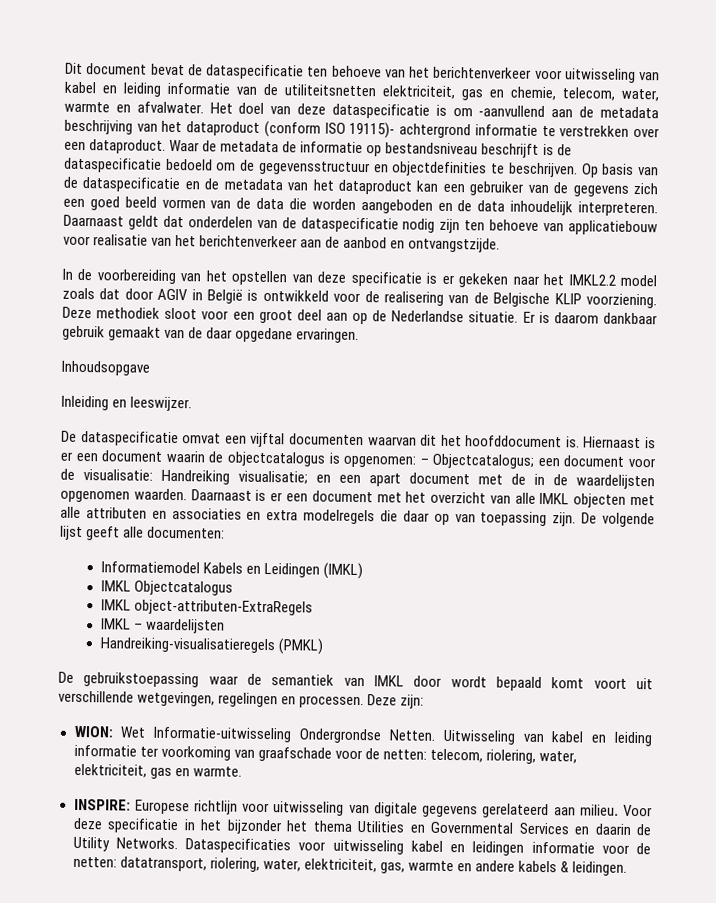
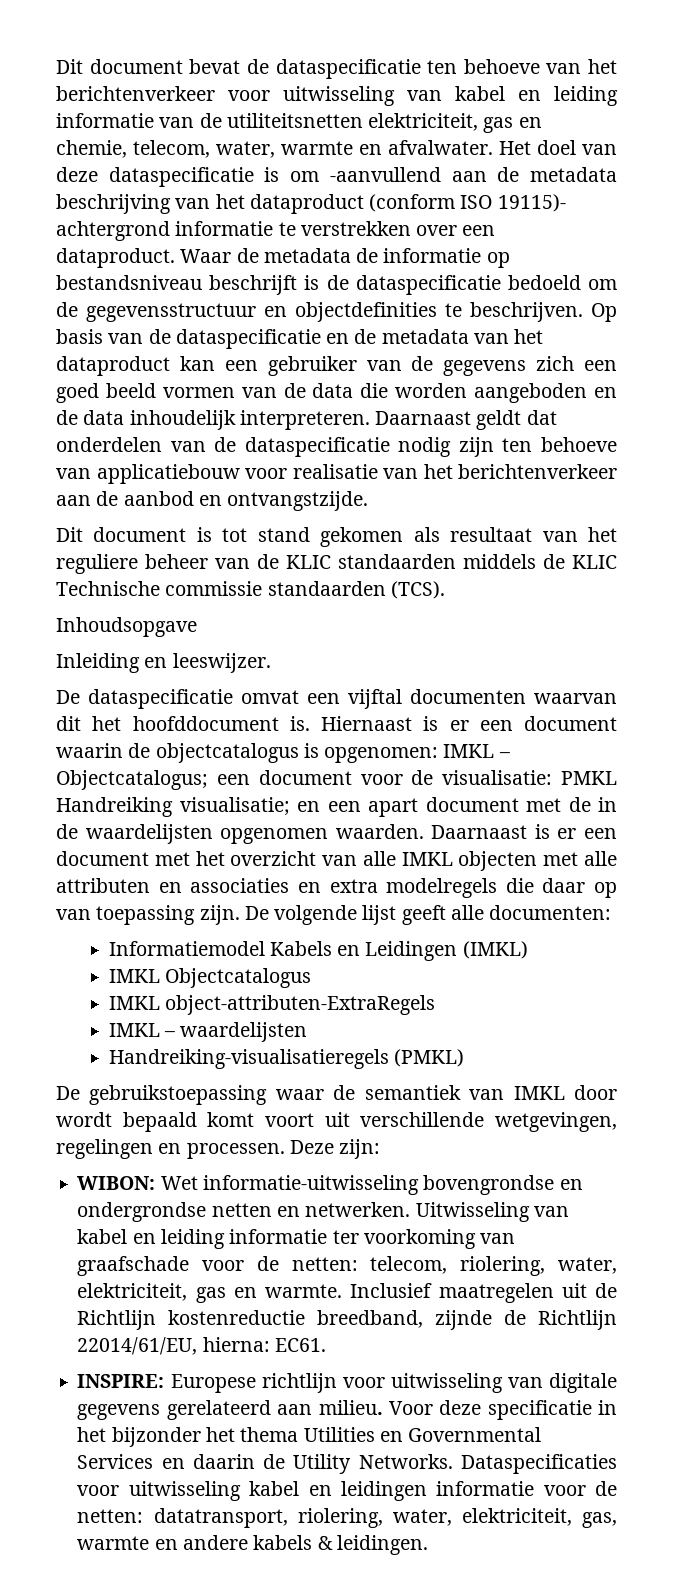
[62,268,657,288] [62,287,657,309] [62,306,658,325] [62,325,360,344] In de voorbereiding van het opstellen van deze specificatie is er gekeken naar het IMKL2.2 model zoals dat door AGIV in België is ontwikkeld voor de realisering van de Belgische KLIP voorziening. Deze methodiek sloot voor een groot deel aan op de Nederlandse situatie. Er is daarom dankbaar gebruik gemaakt van de daar opgedane ervaringen. -> [56,527,618,547] [56,554,617,574] [56,581,445,599] Dit document is tot stand gekomen als resultaat van het reguliere beheer van de KLIC standaarden middels de KLIC Technische commissie standaarden (TCS).
(417, 461) none -> [443,744,495,758] IMKL
(153, 475) none -> [560,771,617,785] PMKL
[73,725,435,744] WION: Wet Informatie-uitwisseling Ondergrondse Netten. -> [77,1175,583,1195] [77,1202,411,1222] WIBON: Wet informatie-uitwisseling bovengrondse en ondergrondse netten en netwerken.
(242, 771) none -> [350,1283,617,1303] [77,1310,617,1330] [77,1337,326,1355] Inclusief maatregelen uit de Richtlijn kostenreductie breedband, zijnde de Richtlijn 22014/61/EU, hierna: EC61.

